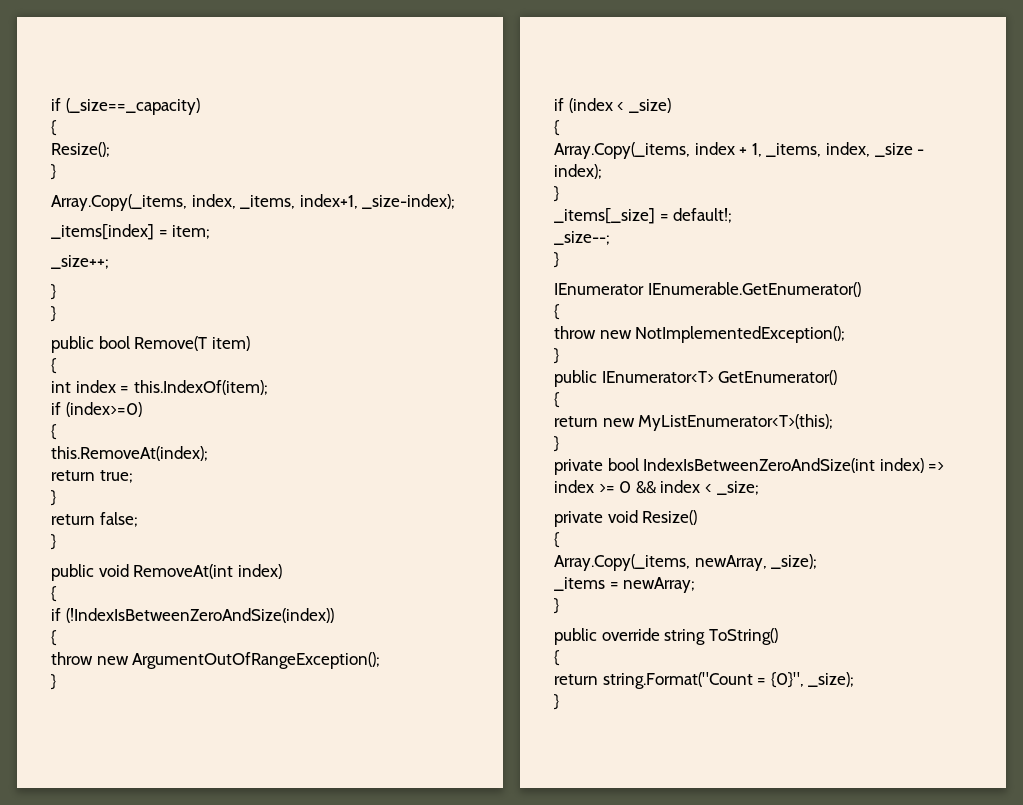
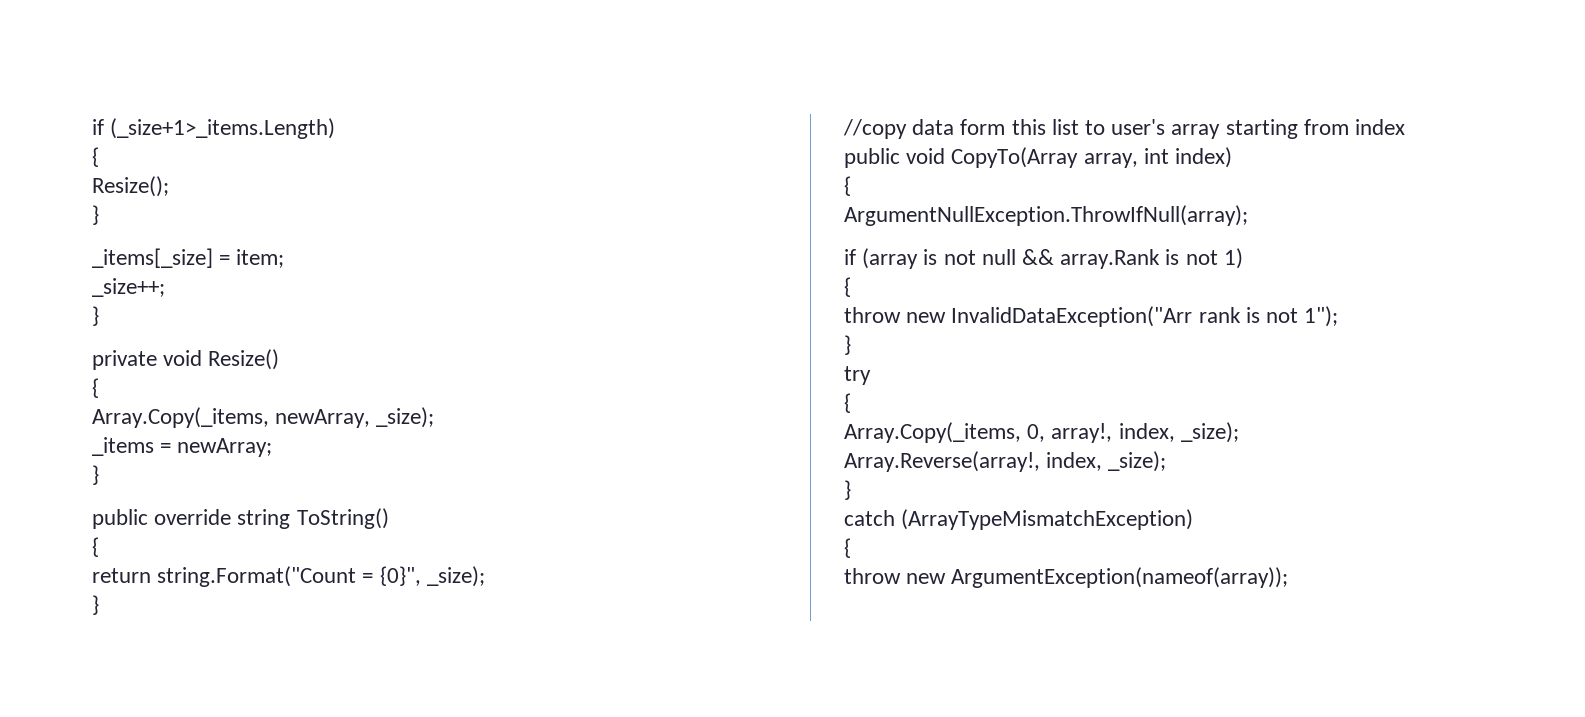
[51,98,200,115] if (_size==_capacity) -> [92,118,336,139] if (_size+1>_items.Length)
[51,194,456,211] [51,224,211,240] [51,255,109,269] [51,284,56,300] [51,306,56,322] [51,336,250,353] [51,358,57,374] [51,380,268,395] [51,402,142,417] [51,424,57,440] [51,446,208,461] [51,470,133,483] [51,490,56,506] [51,512,138,527] [51,534,56,550] [51,564,282,581] [51,586,57,602] [51,608,334,623] [51,630,57,646] [51,652,381,669] [51,674,56,690] [554,98,671,113] [554,120,560,136] [554,142,925,159] [554,164,602,179] [554,186,559,202] [554,208,733,224] [554,231,610,245] [554,252,559,268] [554,282,861,297] [554,304,560,320] [554,326,846,343] [554,348,559,364] [554,370,838,387] [554,392,560,408] [554,414,834,431] [554,436,559,452] [554,458,945,475] [554,480,759,495] Array.Copy(_items, index, _items, index+1, _size-index); // _items[index] = item; // _size++; // } // } // public bool Remove(T item) // { // int index = this.IndexOf(item); // if (index>=0) // { // this.RemoveAt(index); // return true; // } // return false; // } // public void RemoveAt(int index) // { // if (!IndexIsBetweenZeroAndSize(index)) // { // throw new ArgumentOutOfRangeException(); // } // if (index < _size) // { // Array.Copy(_items, index + 1, _items, index, _size - index); // } // _items[_size] = default!; // _size--; // } // IEnumerator IEnumerable.GetEnumerator() // { // throw new NotImplementedException(); // } // public IEnumerator<T> GetEnumerator() // { // return new MyListEnumerator<T>(this); // } // private bool IndexIsBetweenZeroAndSize(int index) => index >= 0 && index < _size; -> [92,248,285,268] [92,278,165,297] [92,306,99,326] _items[_size] = item; // _size++; // }
(559, 702) none -> [843,119,1406,139] [844,147,1233,168] [844,176,851,196] [844,205,1248,226] [844,248,1243,269] [844,277,851,297] [844,306,1339,327] [844,335,851,355] [844,366,871,385] [844,393,851,413] [844,422,1239,443] [844,451,1167,472] [844,480,851,500] [844,509,1194,530] [844,538,851,558] [844,567,1289,588] // //copy data form this list to user's array starting from index // public void CopyTo(Array array, int index) // { // ArgumentNullException.ThrowIfNull(array); // if (array is not null && array.Rank is not 1) // { // throw new InvalidDataException("Arr rank is not 1"); // } // try // { // Array.Copy(_items, 0, array!, index, _size); // Array.Reverse(array!, index, _size); // } // catch (ArrayTypeMismatchException) // { // throw new ArgumentException(nameof(array));

